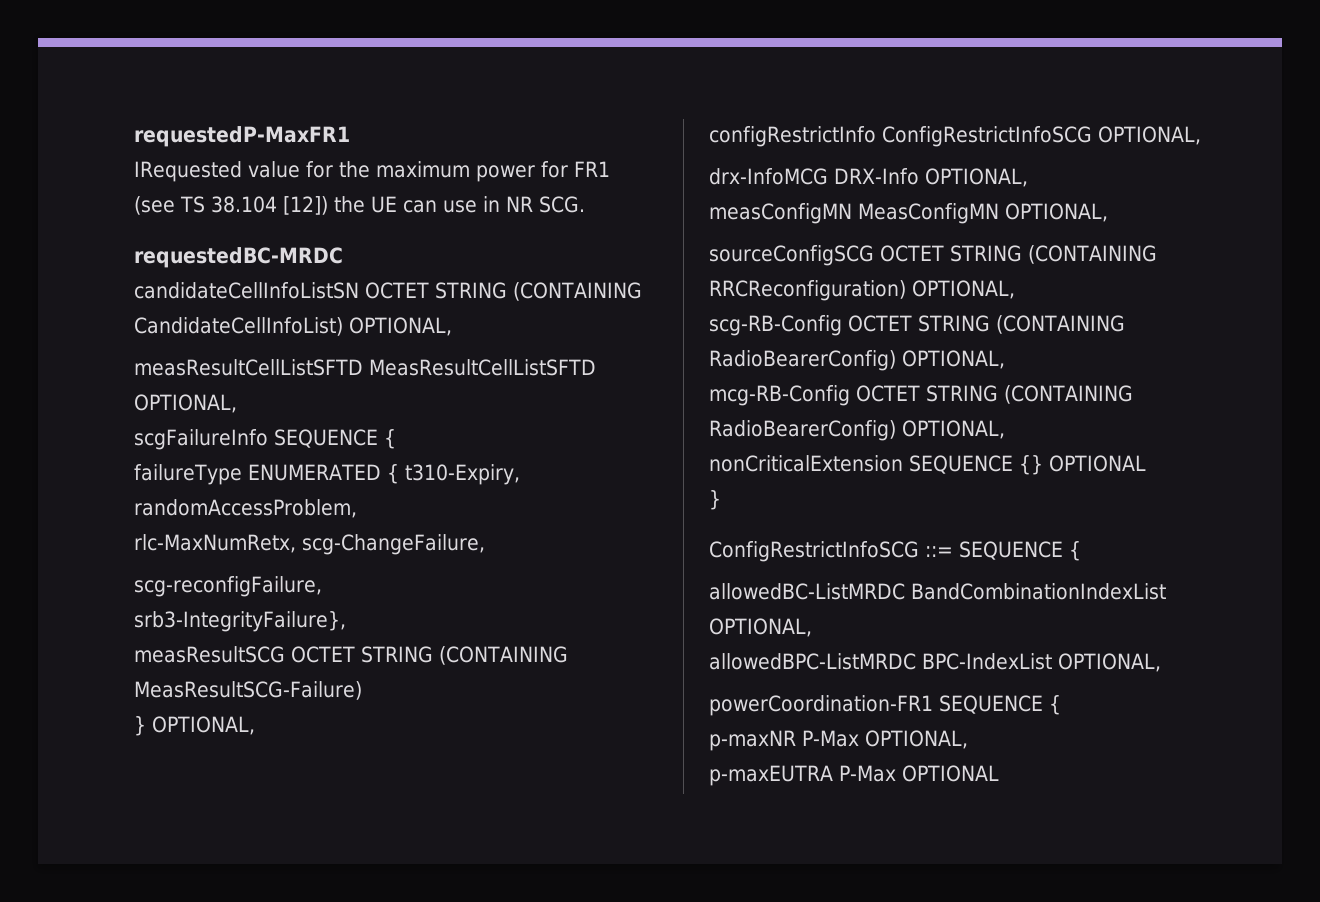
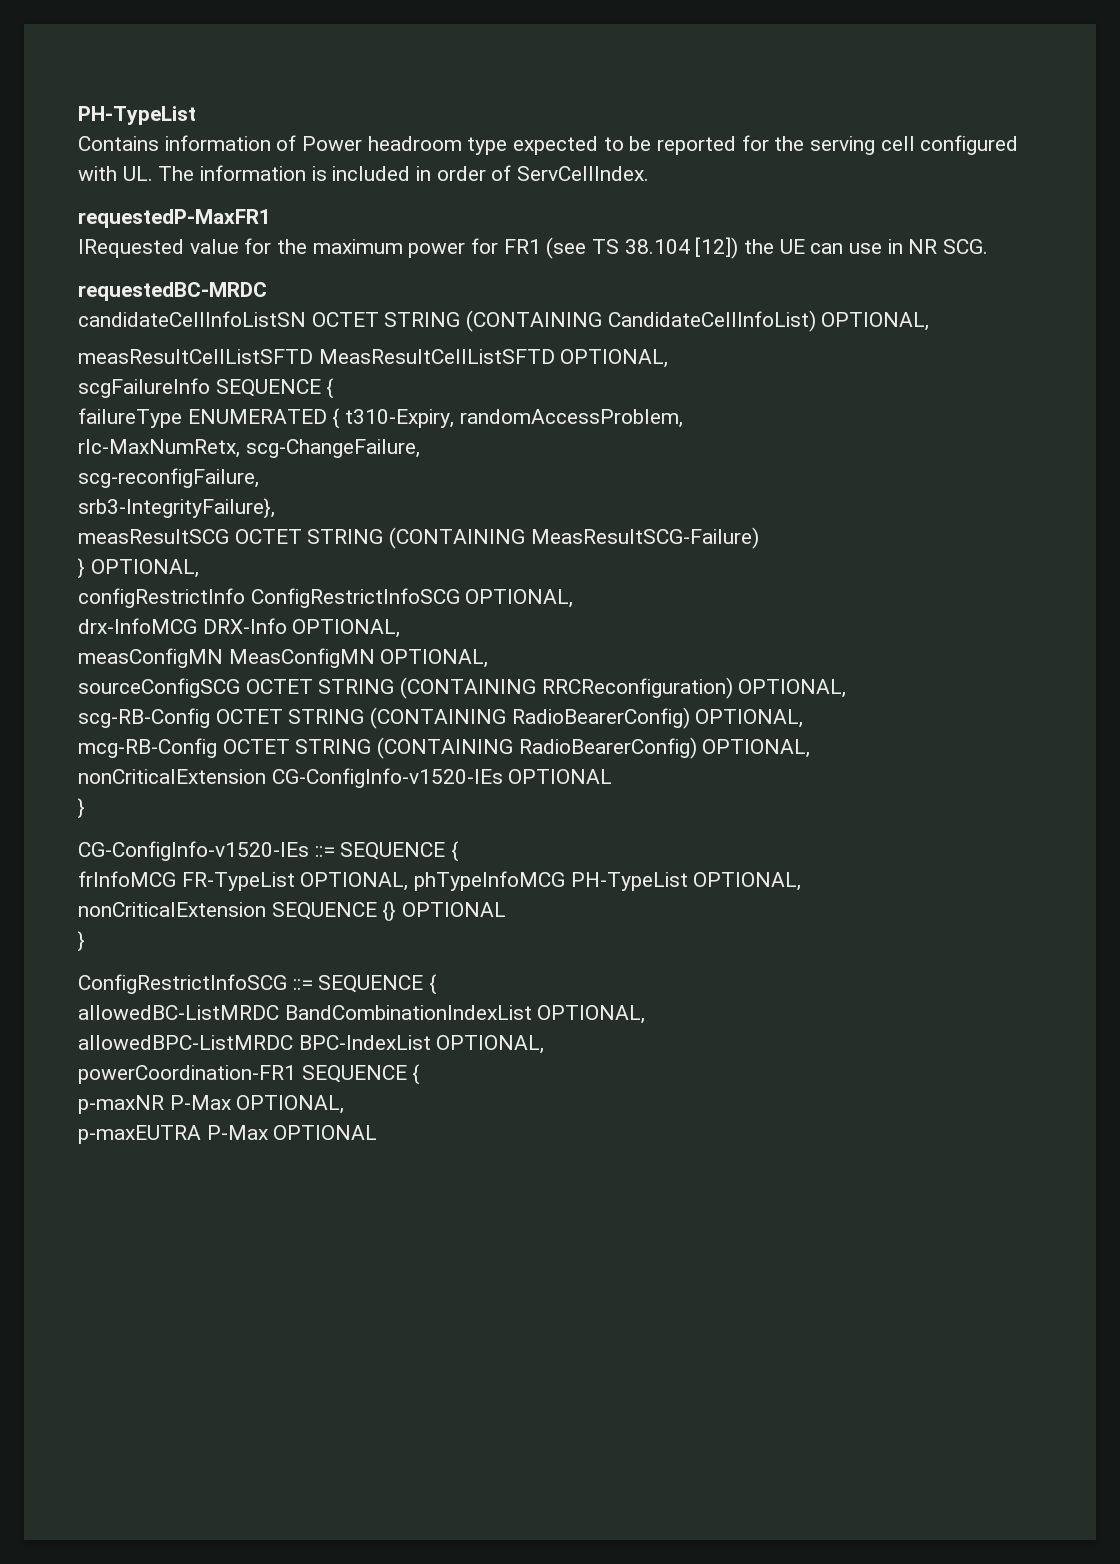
(134, 136) none -> [78,106,196,125] [78,135,1019,155] [78,165,650,181] PH-TypeList // Contains information of Power headroom type expected to be reported for the serving cell configured with UL. The information is included in order of ServCellIndex. //
(1005, 429) none -> [78,768,613,788] [77,798,85,819] [78,841,460,862] [78,871,802,891] // nonCriticalExtension CG-ConfigInfo-v1520-IEs OPTIONAL // } // CG-ConfigInfo-v1520-IEs ::= SEQUENCE { // frInfoMCG FR-TypeList OPTIONAL, phTypeInfoMCG PH-TypeList OPTIONAL,

